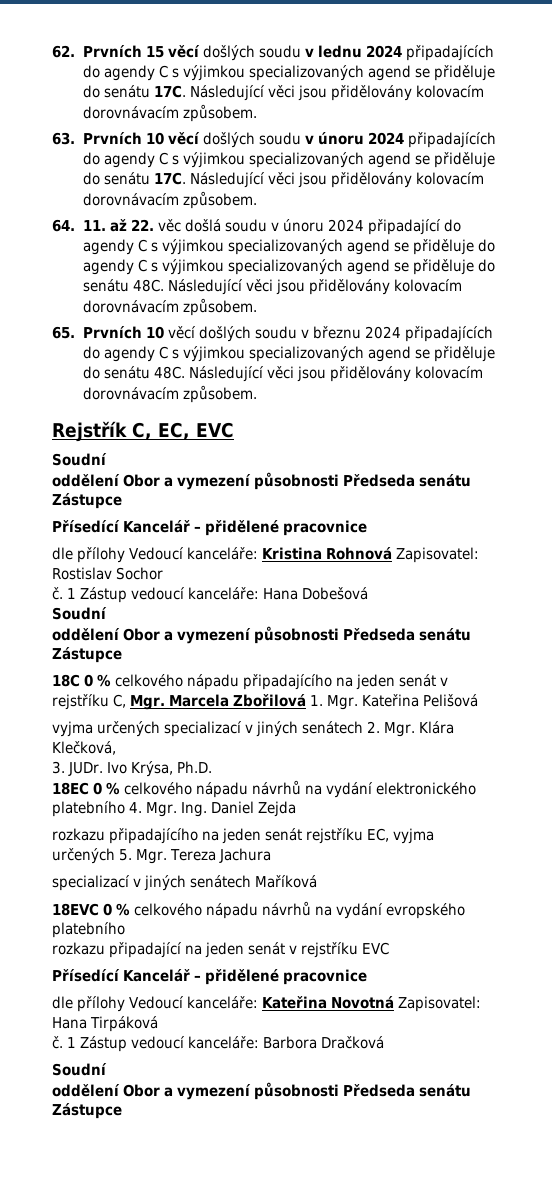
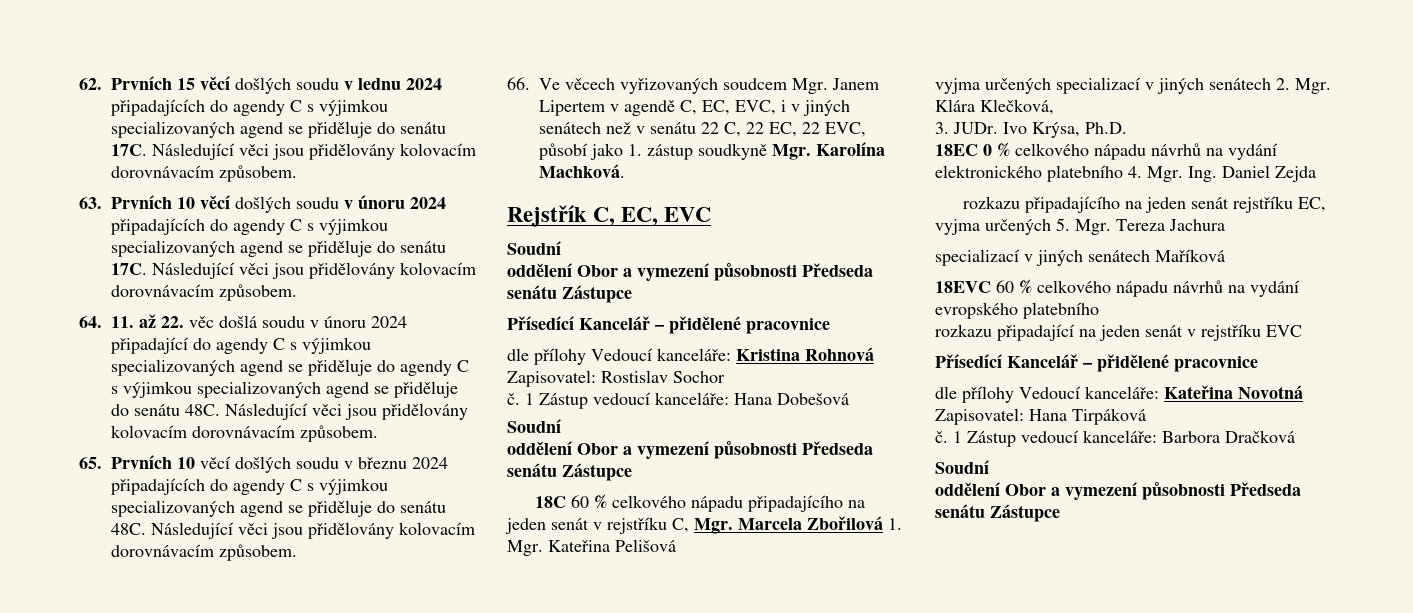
(257, 394) none -> [507,77,879,94] [539,100,850,116] [539,122,866,137] [539,142,885,160] [539,164,625,178] // 66. Ve věcech vyřizovaných soudcem Mgr. Janem Lipertem v agendě C, EC, EVC, i v jiných senátech než v senátu 22 C, 22 EC, 22 EVC, působí jako 1. zástup soudkyně Mgr. Karolína Machková.
[84,674,94,687] 0 -> [571,495,590,508] 60
[103,903,113,916] 0 -> [996,280,1014,293] 60

